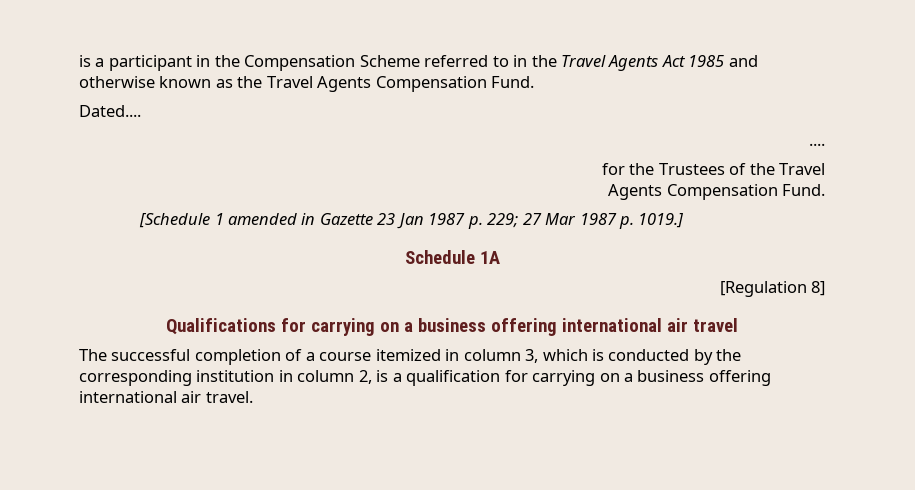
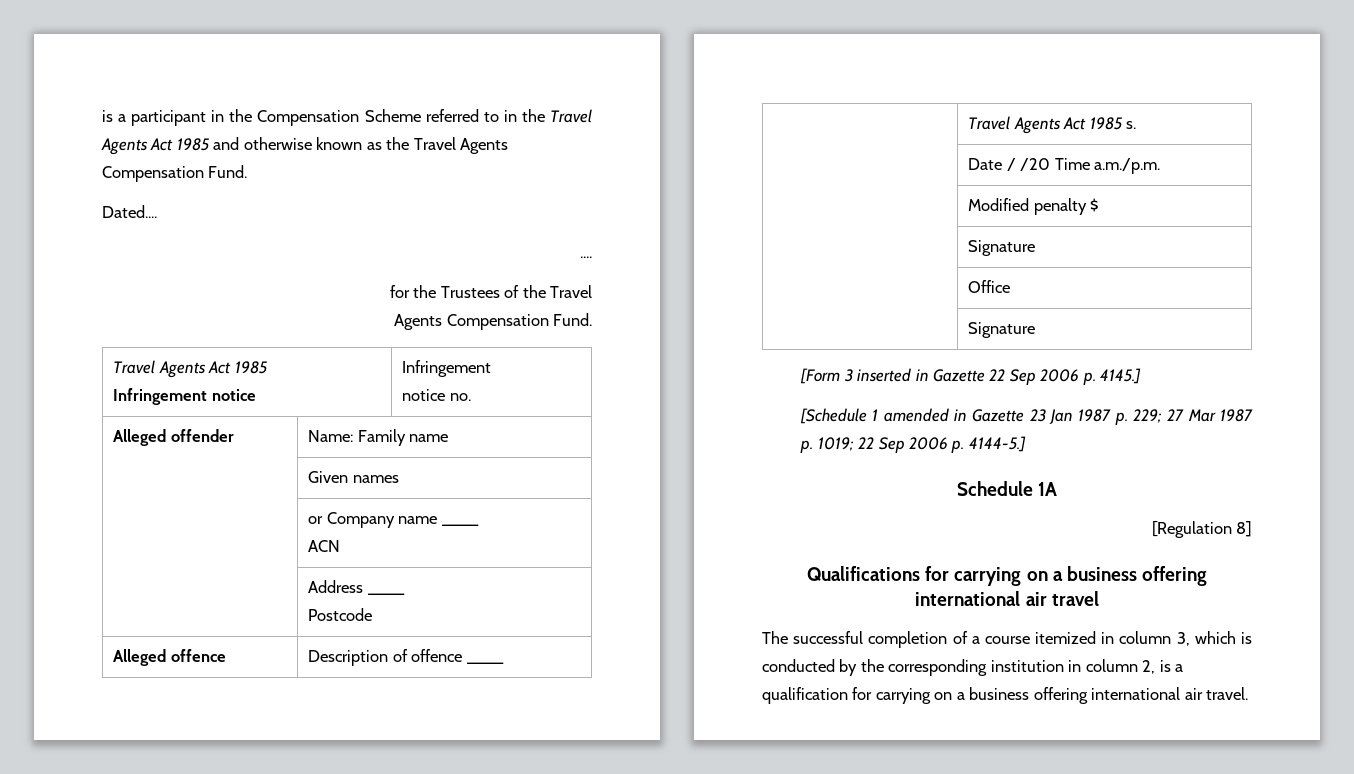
(826, 190) none -> [113,360,268,378] [113,388,256,405] [402,360,492,377] [402,389,471,401] [113,429,234,446] [308,429,449,446] [308,471,399,483] [308,512,438,528] [441,524,479,526] [308,540,341,552] [308,580,364,593] [367,593,405,595] [308,608,373,621] [113,649,226,666] [308,649,463,666] [466,662,504,664] [968,116,1137,134] [968,158,1161,174] [968,198,1099,215] [968,240,1036,256] [968,280,1011,293] [968,322,1036,338] [800,368,1142,385] // Travel Agents Act 1985 // Infringement notice | Infringement // notice no. // Alleged offender | Name: Family name // | Given names // | or Company name ____ // ACN // | Address ____ // Postcode // Alleged offence | Description of offence ____ // | Travel Agents Act 1985 s. // | Date / /20 Time a.m./p.m. // | Modified penalty $ // | Signature // | Office // | Signature // [Form 3 inserted in Gazette 22 Sep 2006 p. 4145.]
[638,213,685,228] 1019.] -> [817,436,1026,453] 1019; 22 Sep 2006 p. 4144-5.]

